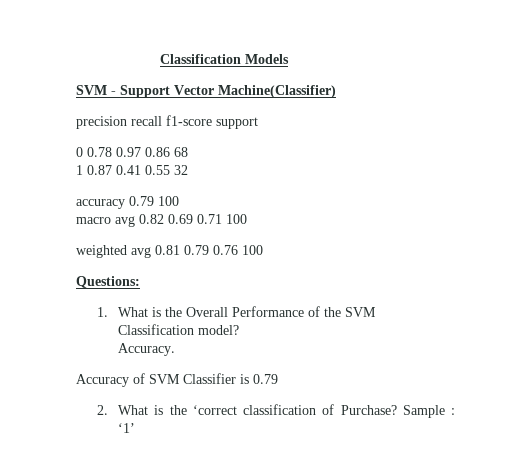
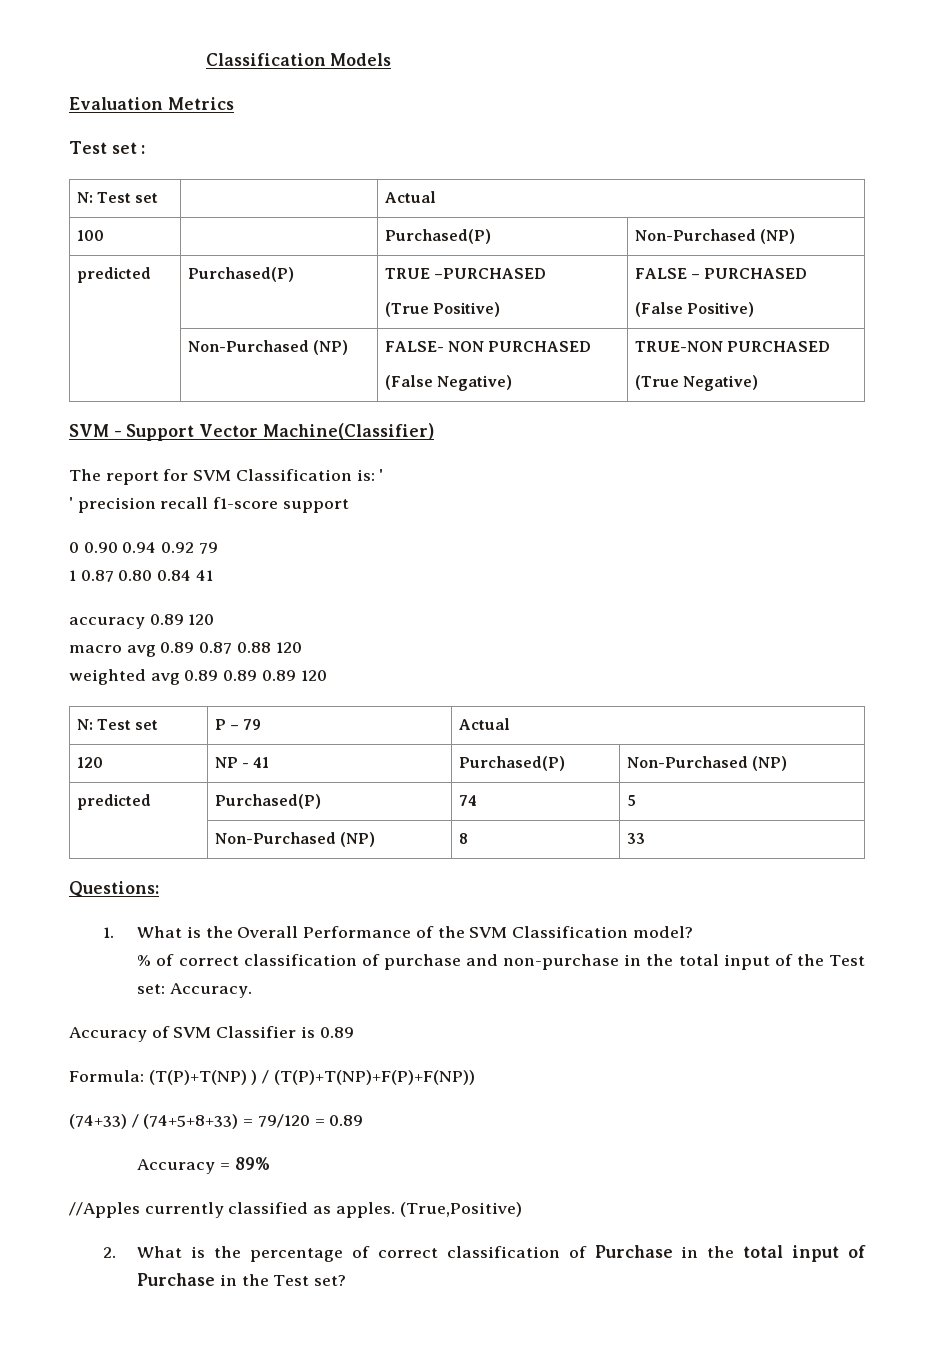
(290, 59) none -> [69,97,234,110] [69,141,146,154] [76,192,159,203] [384,191,436,203] [76,230,104,241] [384,229,491,244] [634,229,795,244] [76,267,151,283] [187,267,294,282] [384,268,546,279] [384,302,500,317] [634,268,808,279] [634,302,754,317] [187,340,348,355] [384,341,592,352] [384,375,512,391] [634,341,830,352] [634,375,758,391] // Evaluation Metrics // Test set : // N: Test set | | Actual // 100 | | Purchased(P) | Non-Purchased (NP) // predicted | Purchased(P) | TRUE –PURCHASED // (True Positive) | FALSE – PURCHASED // (False Positive) // | Non-Purchased (NP) | FALSE- NON PURCHASED // (False Negative) | TRUE-NON PURCHASED // (True Negative)
(336, 91) none -> [69,469,384,485] [69,497,73,509] The report for SVM Classification is: ' // '
[87,147,188,157] 0.78 0.97 0.86 68 -> [83,542,218,554] 0.90 0.94 0.92 79
[116,165,188,175] 0.41 0.55 32 -> [118,570,213,581] 0.80 0.84 41
[129,196,179,206] 0.79 100 -> [149,614,215,625] 0.89 120
[139,214,247,224] [76,245,263,258] 0.82 0.69 0.71 100 // weighted avg 0.81 0.79 0.76 100 -> [160,642,302,654] [69,669,327,685] [76,719,159,730] [214,719,262,730] [458,718,510,730] [76,757,103,768] [214,757,270,768] [458,756,565,771] [626,756,787,771] [76,794,151,810] [214,794,321,809] [458,795,477,806] [626,795,636,806] [214,832,375,847] [458,833,468,844] [626,833,645,844] 0.89 0.87 0.88 120 // weighted avg 0.89 0.89 0.89 120 // N: Test set | P – 79 | Actual // 120 | NP - 41 | Purchased(P) | Non-Purchased (NP) // predicted | Purchased(P) | 74 | 5 // | Non-Purchased (NP) | 8 | 33
(240, 330) none -> [137,954,866,970] [137,984,166,994] % of correct classification of purchase and non-purchase in the total input of the Test set:
[253,374,278,384] [97,404,455,418] [118,423,136,433] 0.79 // 2. What is the ‘correct classification of Purchase? Sample : ‘1’ -> [319,1027,354,1038] [69,1070,475,1085] [69,1114,364,1129] [137,1157,270,1174] [69,1202,522,1218] [103,1245,866,1262] [137,1273,347,1286] 0.89 // Formula: (T(P)+T(NP) ) / (T(P)+T(NP)+F(P)+F(NP)) // (74+33) / (74+5+8+33) = 79/120 = 0.89 // Accuracy = 89% // //Apples currently classified as apples. (True,Positive) // 2. What is the percentage of correct classification of Purchase in the total input of Purchase in the Test set?

